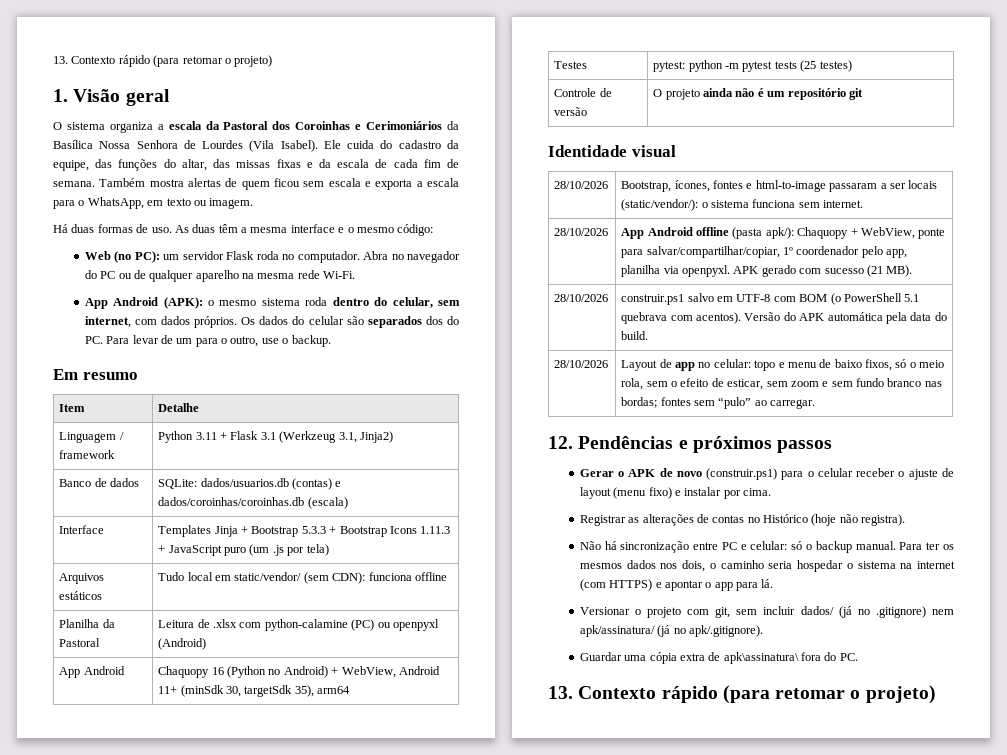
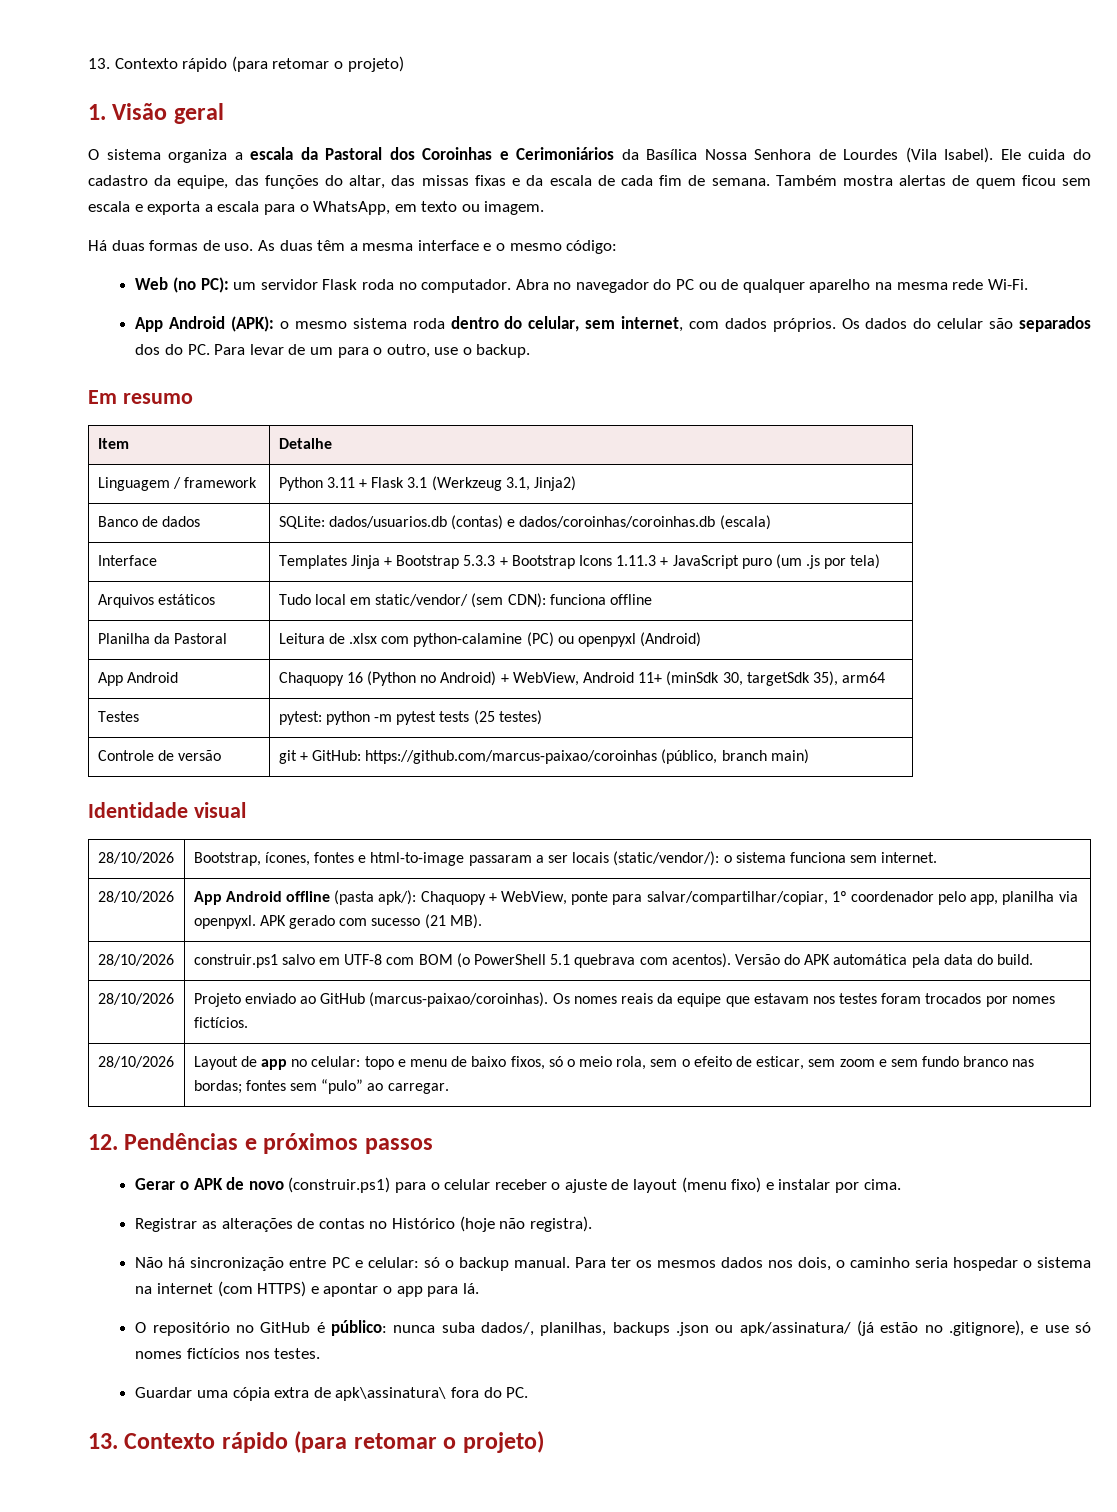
[653,88,863,100] O projeto ainda não é um repositório git -> [278,749,809,764] git + GitHub: https://github.com/marcus-paixao/coroinhas (público, branch main)
(649, 335) none -> [97,993,174,1005] [193,992,1055,1007] [193,1017,248,1028] // 28/10/2026 | Projeto enviado ao GitHub (marcus-paixao/coroinhas). Os nomes reais da equipe que estavam nos testes foram trocados por nomes fictícios.
[579,606,954,618] [579,625,763,637] Versionar o projeto com git, sem incluir dados/ (já no .gitignore) nem apk/assinatura/ (já no apk/.gitignore). -> [135,1320,1091,1336] [135,1348,321,1359] O repositório no GitHub é público: nunca suba dados/, planilhas, backups .json ou apk/assinatura/ (já estão no .gitignore), e use só nomes fictícios nos testes.

